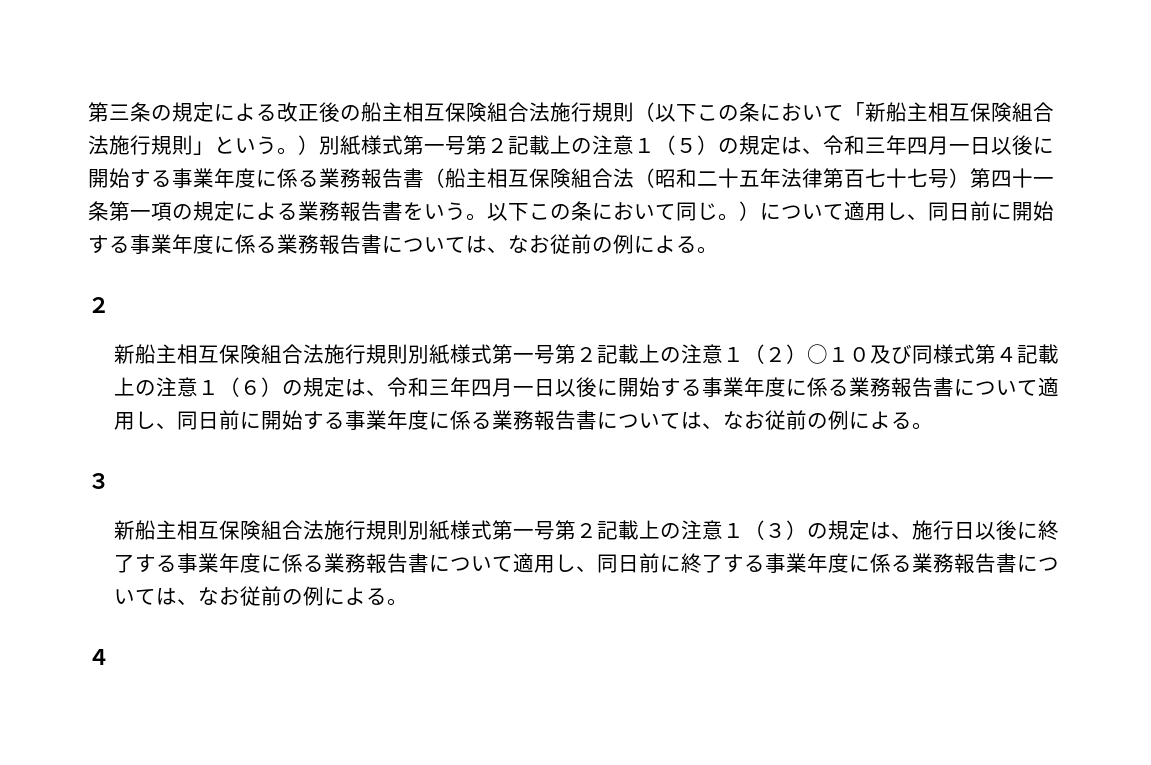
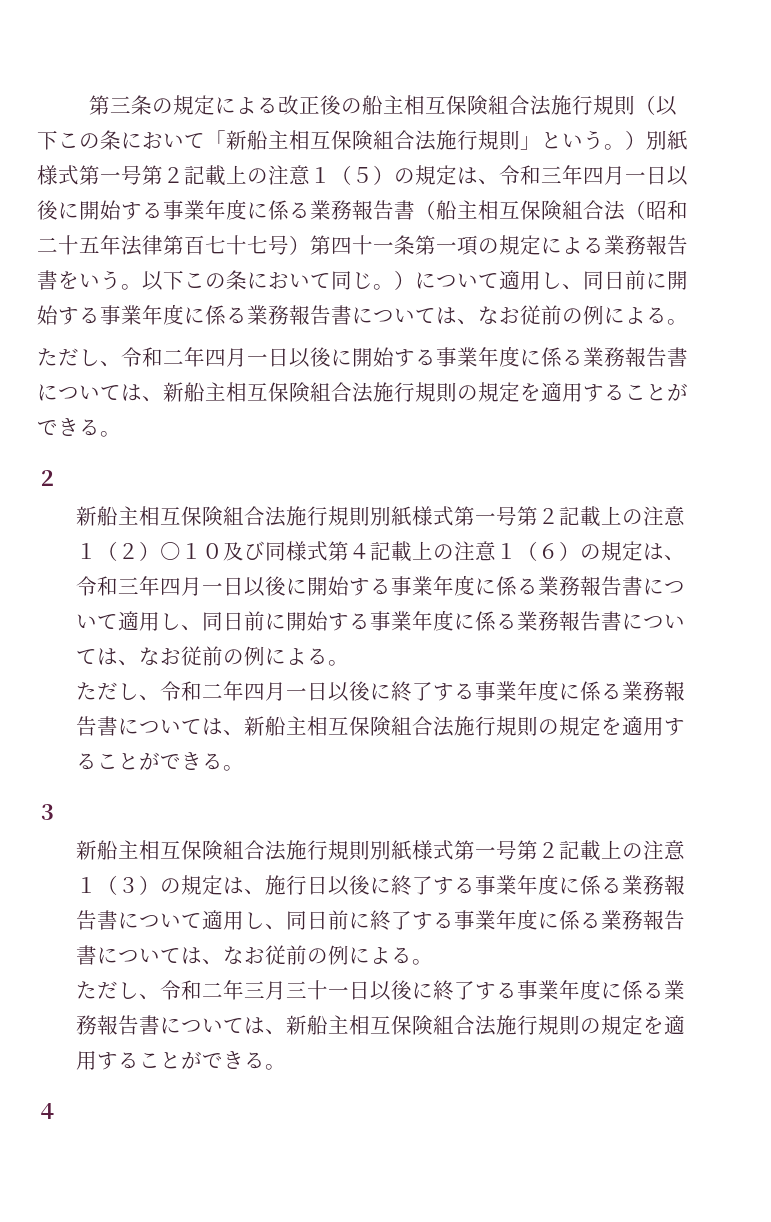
(718, 250) none -> [37,346,688,368] [37,382,688,403] [37,418,121,437] // ただし、令和二年四月一日以後に開始する事業年度に係る業務報告書については、新船主相互保険組合法施行規則の規定を適用することができる。
(933, 426) none -> [75,680,685,702] [75,716,685,737] [75,752,244,771] // ただし、令和二年四月一日以後に終了する事業年度に係る業務報告書については、新船主相互保険組合法施行規則の規定を適用することができる。
(408, 602) none -> [75,979,685,1001] [75,1015,685,1036] [75,1051,286,1070] // ただし、令和二年三月三十一日以後に終了する事業年度に係る業務報告書については、新船主相互保険組合法施行規則の規定を適用することができる。

